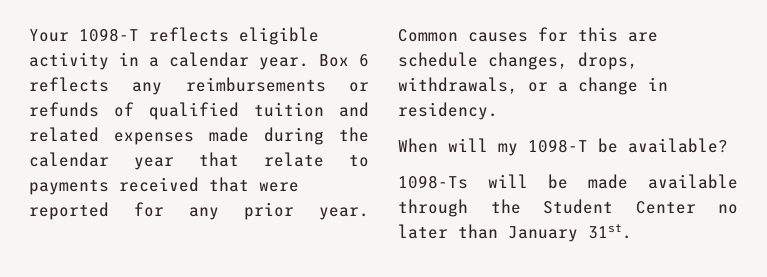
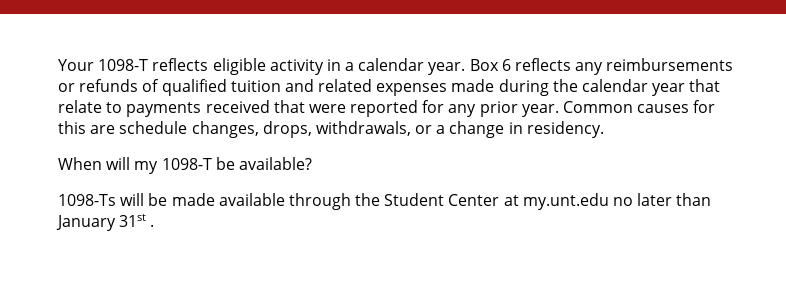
(696, 207) none -> [503,193,609,210] at my.unt.edu
[588,224,632,239] 31st. -> [119,214,155,227] 31st .

